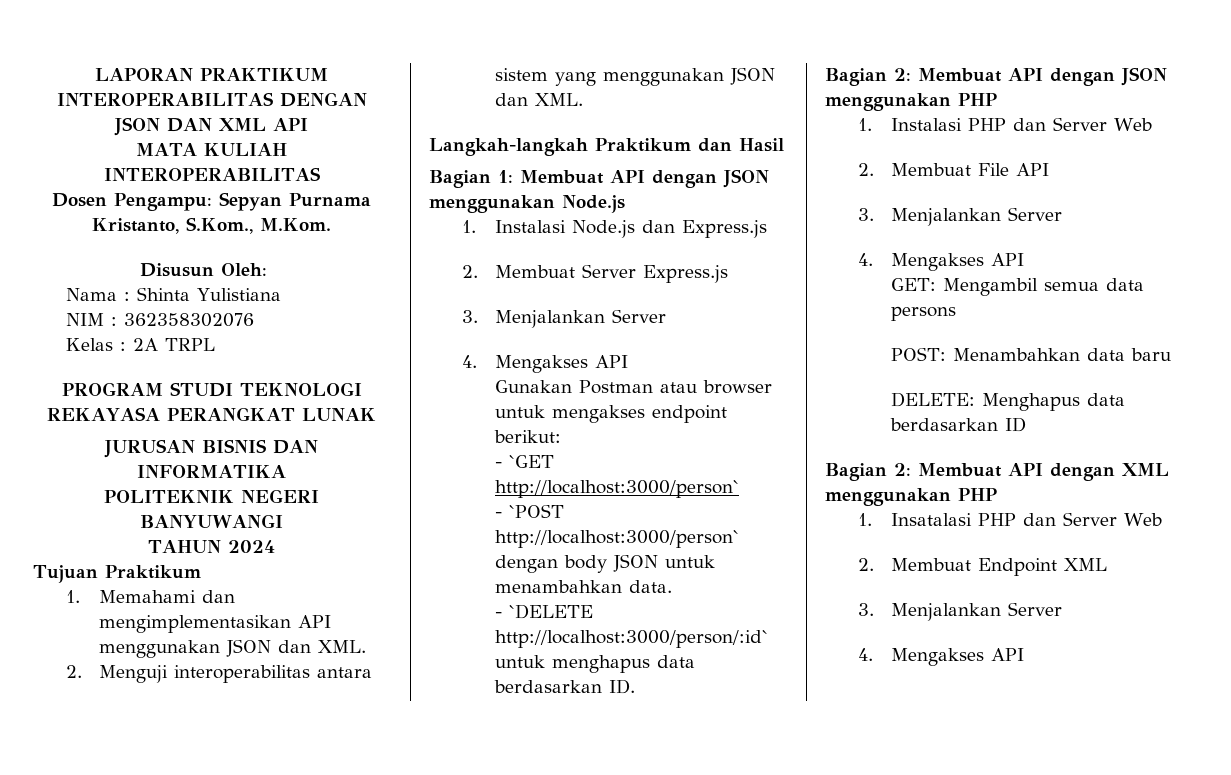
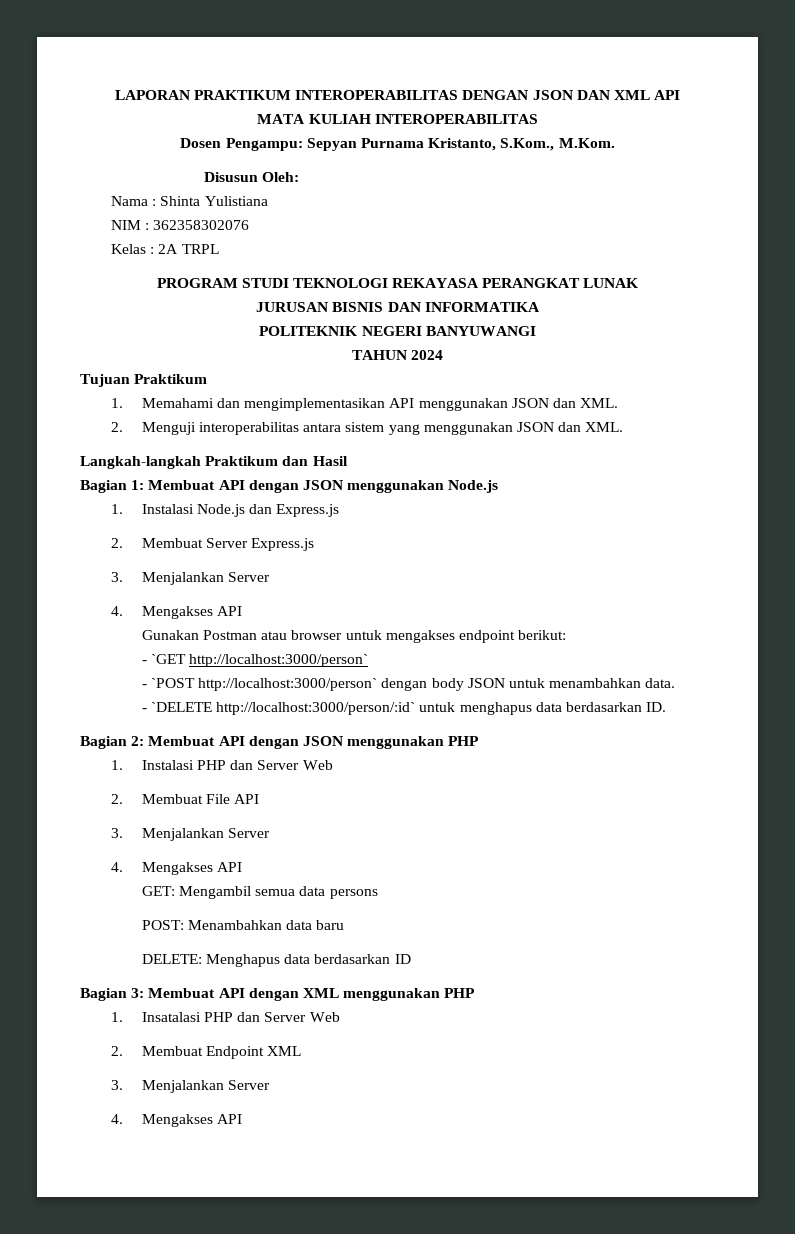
[894,463,911,476] 2: -> [131,988,145,998] 3:

